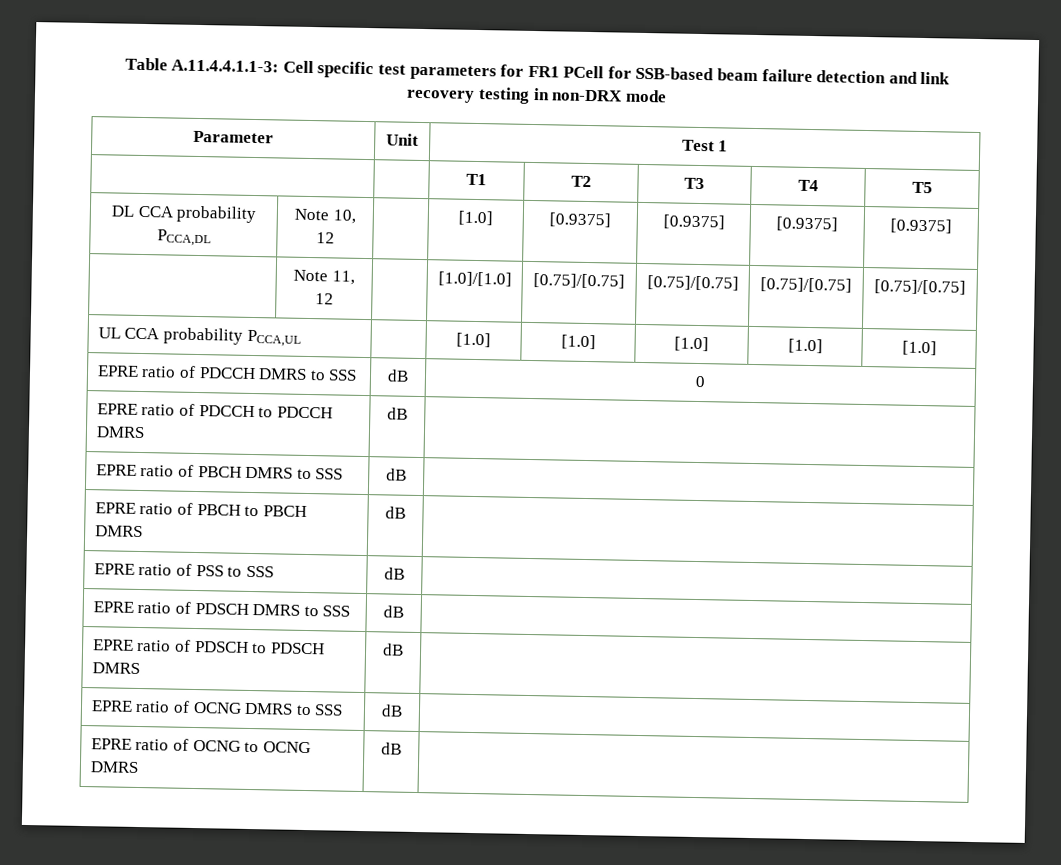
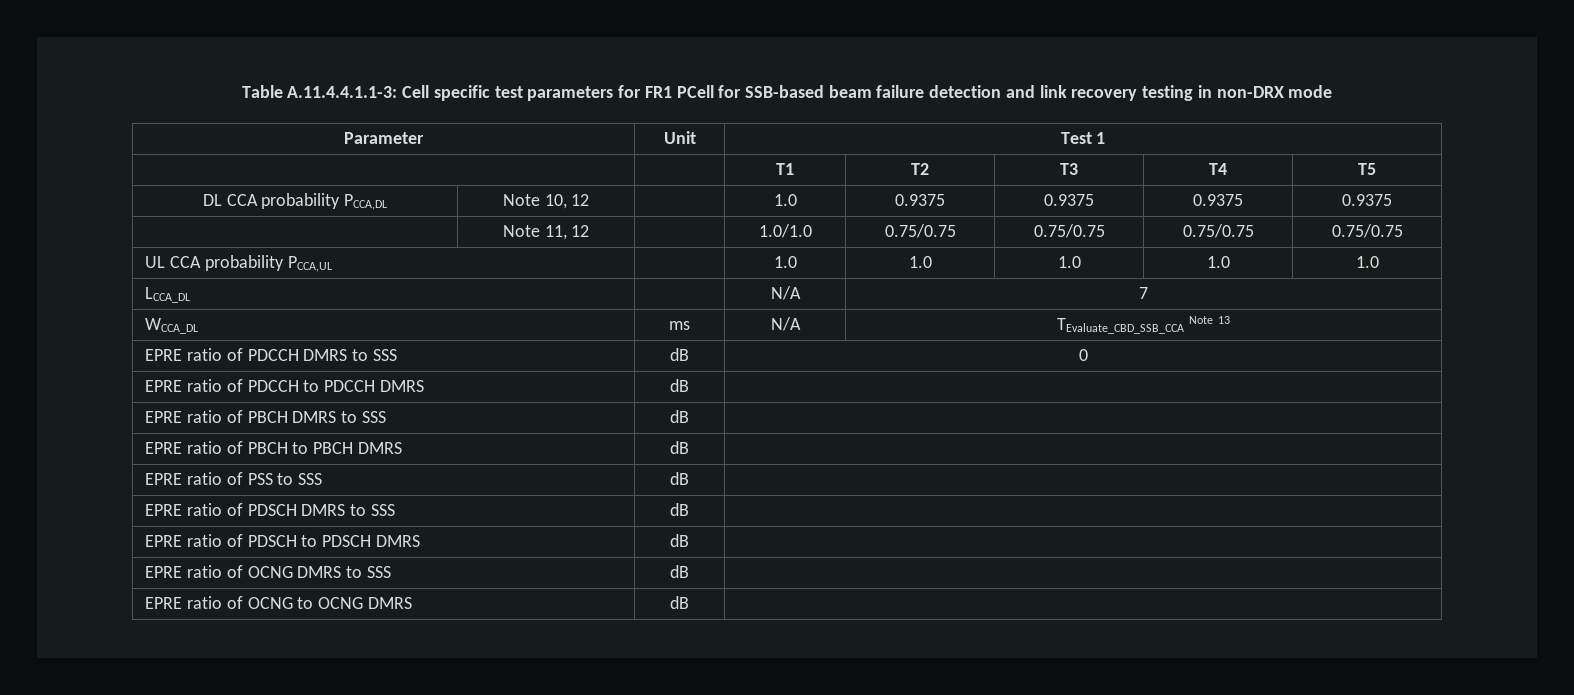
[458,210,493,226] [549,212,611,228] [662,214,725,230] [776,216,838,232] [890,218,952,234] [293,269,355,285] [314,293,334,305] [437,271,512,287] [533,273,625,289] [646,275,739,291] [760,277,852,293] [874,279,966,295] [97,327,301,347] [456,332,491,348] [560,334,596,350] [674,336,709,352] [787,338,823,354] [901,340,937,356] [1.0] | [0.9375] | [0.9375] | [0.9375] | [0.9375] // | Note 11, 12 | | [1.0]/[1.0] | [0.75]/[0.75] | [0.75]/[0.75] | [0.75]/[0.75] | [0.75]/[0.75] // UL CCA probability PCCA,UL | | [1.0] | [1.0] | [1.0] | [1.0] | [1.0] -> [773,194,797,206] [895,194,945,206] [1044,194,1094,206] [1193,194,1243,206] [1342,194,1392,206] [502,225,590,240] [758,224,812,238] [884,224,956,238] [1033,224,1105,238] [1182,224,1254,238] [1331,224,1403,238] [145,255,332,272] [773,256,797,268] [908,256,932,268] [1057,256,1081,268] [1206,256,1230,268] [1355,256,1379,268] [145,287,191,303] [770,286,801,300] [1139,287,1148,299] [145,318,199,334] [669,321,690,330] [770,317,801,331] [1057,316,1230,334] 1.0 | 0.9375 | 0.9375 | 0.9375 | 0.9375 // | Note 11, 12 | | 1.0/1.0 | 0.75/0.75 | 0.75/0.75 | 0.75/0.75 | 0.75/0.75 // UL CCA probability PCCA,UL | | 1.0 | 1.0 | 1.0 | 1.0 | 1.0 // LCCA_DL | | N/A | 7 // WCCA_DL | ms | N/A | TEvaluate_CBD_SSB_CCA Note 13

